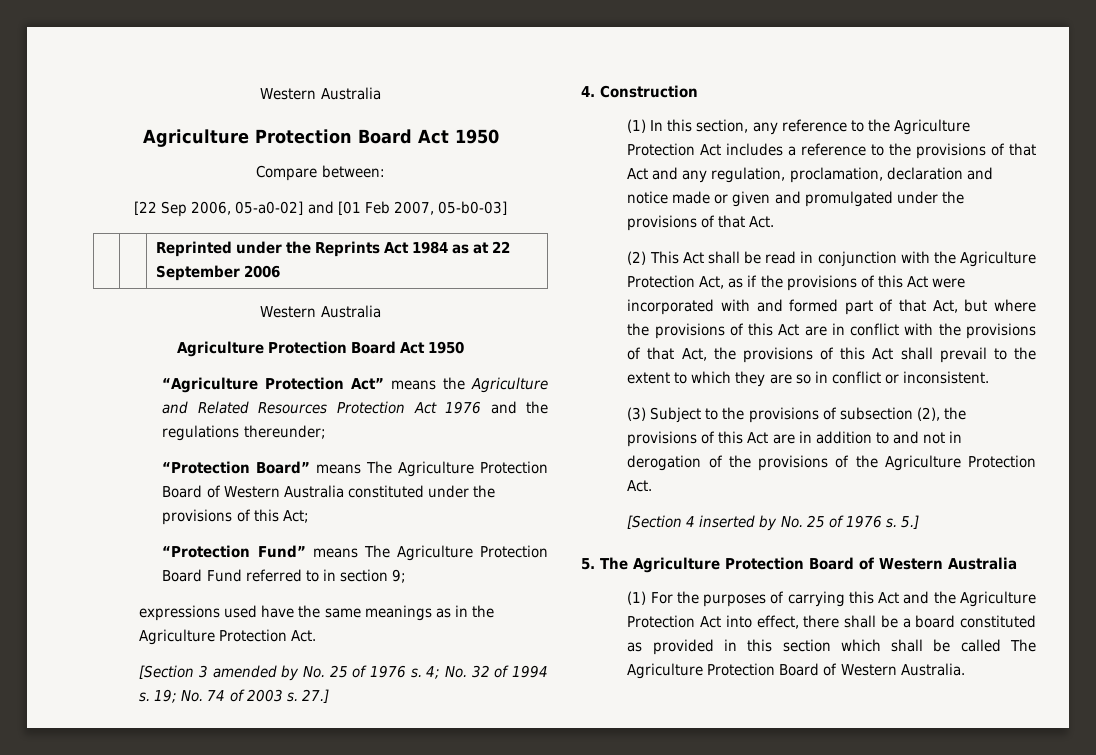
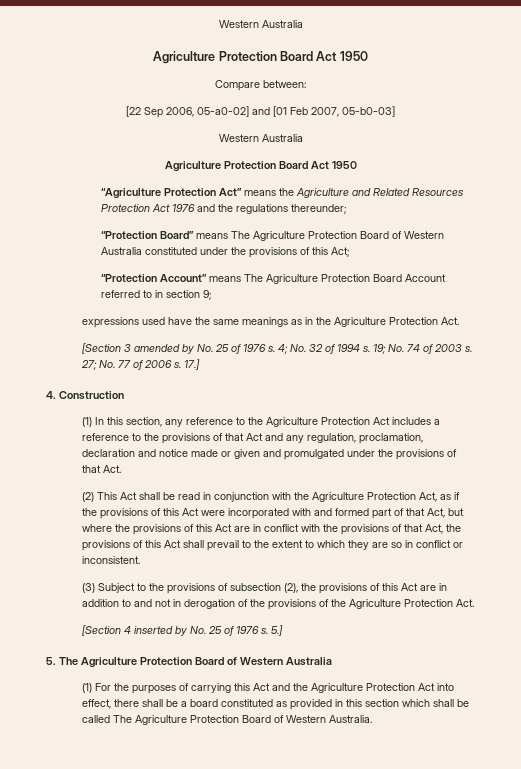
[155,241,511,257] [155,265,280,281] // | | Reprinted under the Reprints Act 1984 as at 22 September 2006 -> (395, 111) none
[257,545,548,561] [162,569,242,582] Fund” means The Agriculture Protection Board Fund -> [159,274,446,284] Account” means The Agriculture Protection Board Account
[301,689,329,703] 27.] -> [81,359,201,370] 27; No. 77 of 2006 s. 17.]

